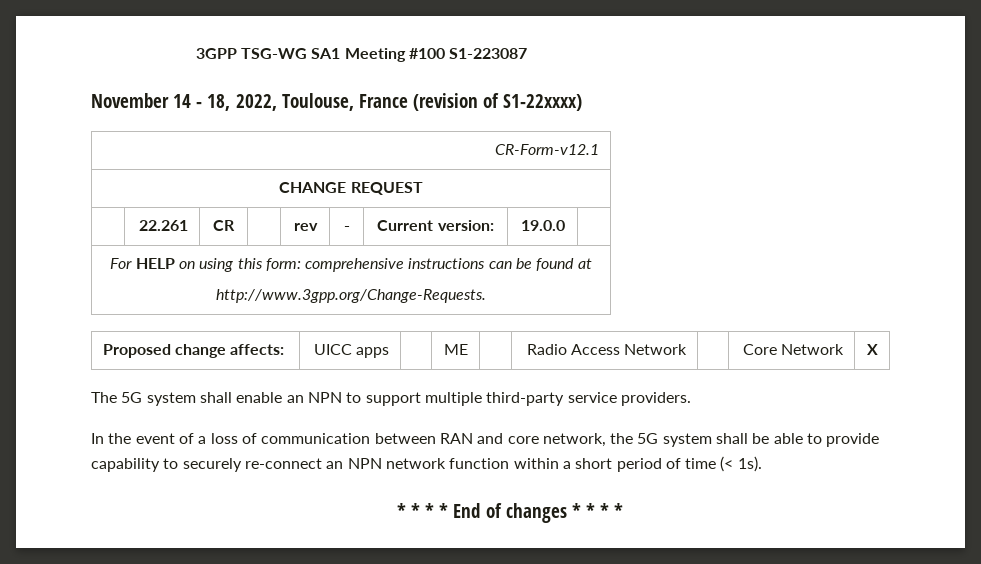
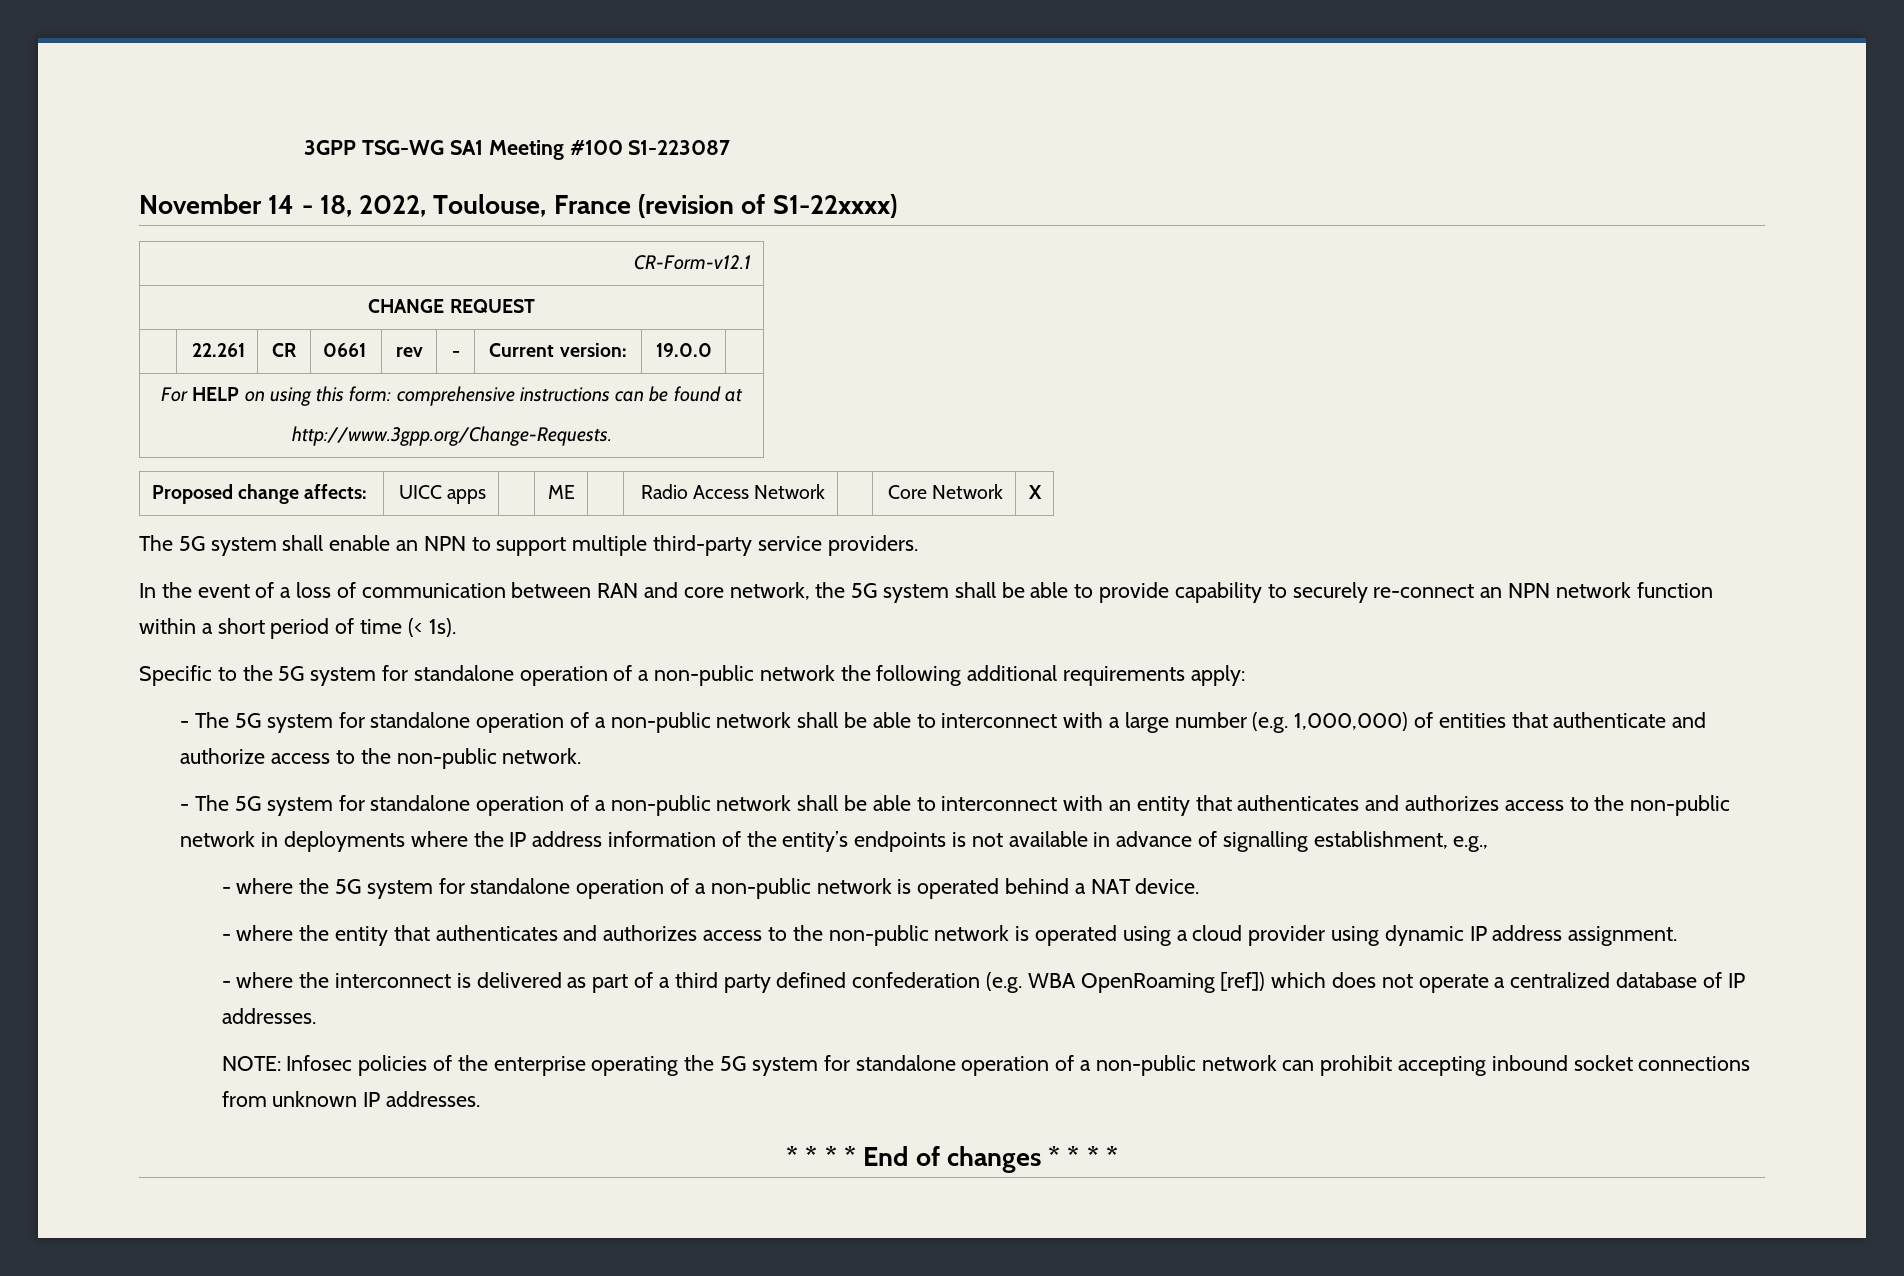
(235, 225) none -> [322,343,366,357] 0661
(762, 464) none -> [139,665,1245,686] [180,712,1707,733] [180,748,582,769] [180,795,1731,816] [180,831,1489,852] [221,878,1200,899] [221,925,1678,946] [221,972,1745,993] [221,1008,316,1024] [221,1055,1751,1076] [221,1091,481,1107] // Specific to the 5G system for standalone operation of a non-public network the following additional requirements apply: // - The 5G system for standalone operation of a non-public network shall be able to interconnect with a large number (e.g. 1,000,000) of entities that authenticate and authorize access to the non-public network. // - The 5G system for standalone operation of a non-public network shall be able to interconnect with an entity that authenticates and authorizes access to the non-public network in deployments where the IP address information of the entity’s endpoints is not available in advance of signalling establishment, e.g., // - where the 5G system for standalone operation of a non-public network is operated behind a NAT device. // - where the entity that authenticates and authorizes access to the non-public network is operated using a cloud provider using dynamic IP address assignment. // - where the interconnect is delivered as part of a third party defined confederation (e.g. WBA OpenRoaming [ref]) which does not operate a centralized database of IP addresses. // NOTE: Infosec policies of the enterprise operating the 5G system for standalone operation of a non-public network can prohibit accepting inbound socket connections from unknown IP addresses.

